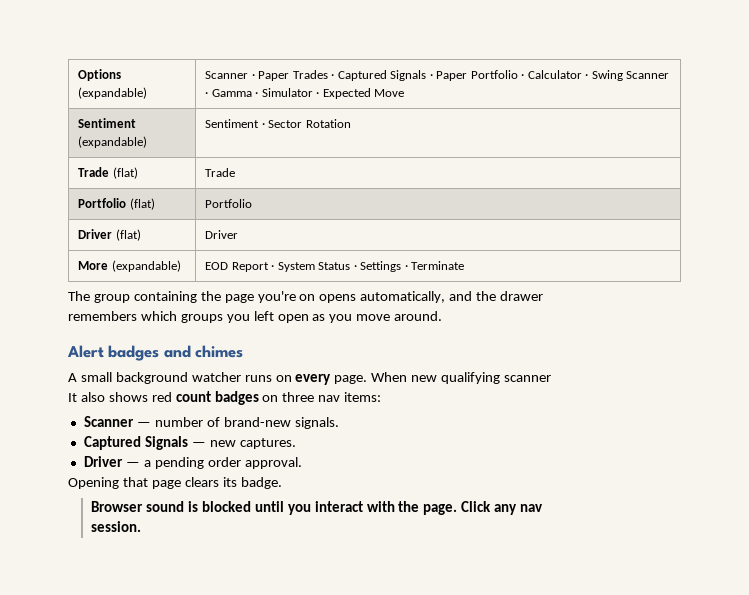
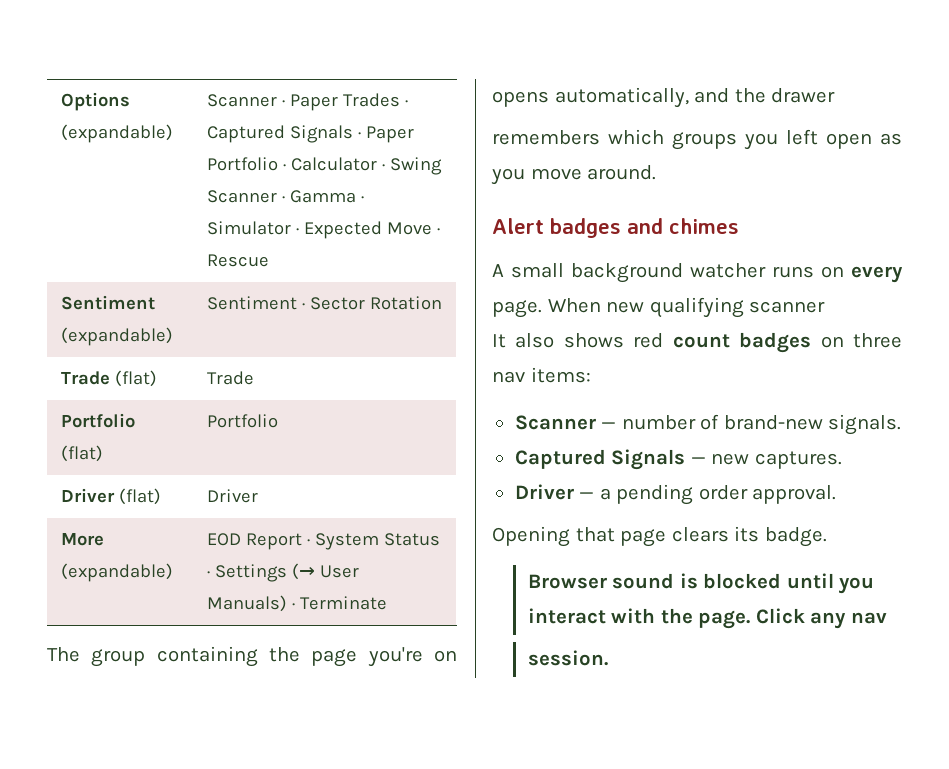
(405, 93) none -> [437,228,441,234] [207,254,270,267] · Rescue
(402, 266) none -> [292,563,360,580] [207,595,288,612] (→ User Manuals)

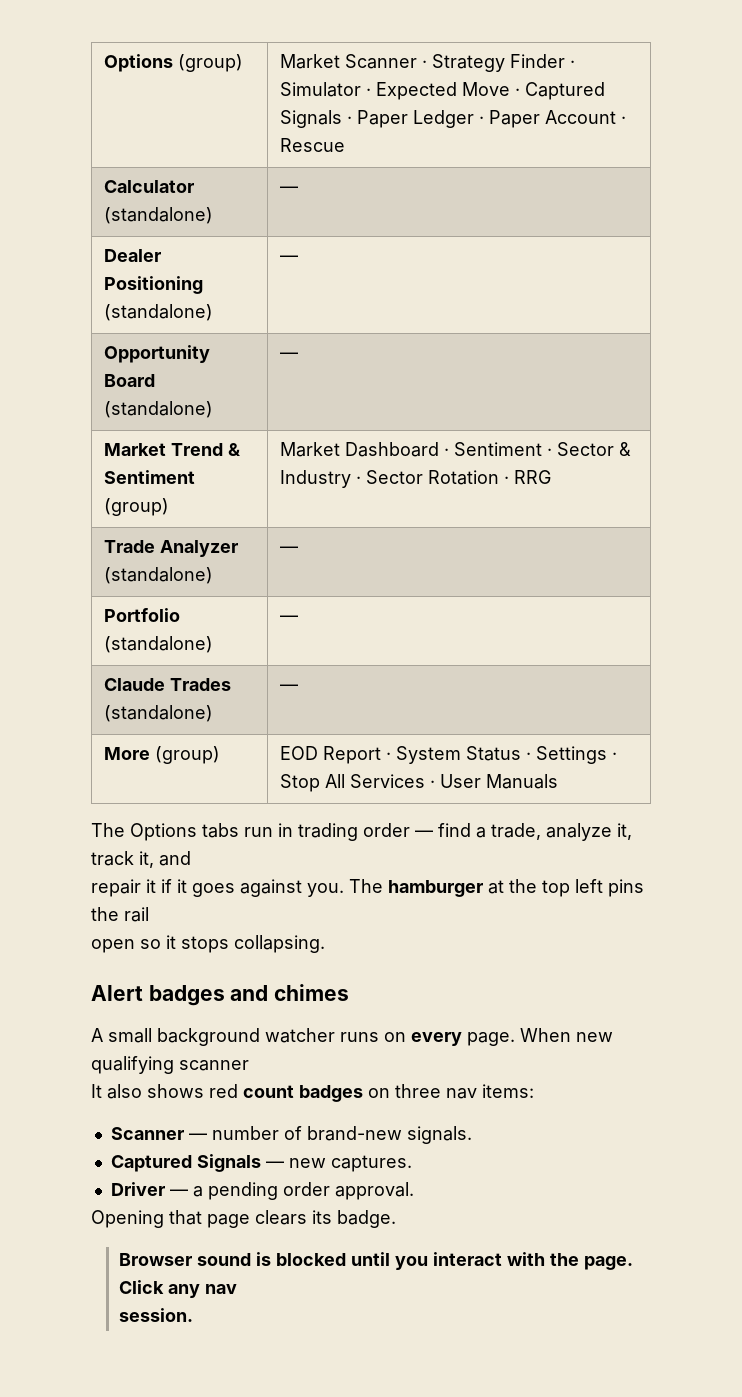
[61,92,131,111] [61,124,174,143] [207,93,409,111] [207,125,415,143] [207,157,443,175] [207,190,357,203] Options (expandable) | Scanner · Paper Trades · Captured Signals · Paper Portfolio · Calculator · Swing Scanner · Gamma -> [103,54,243,72] [279,54,565,72] Options (group) | Market Scanner · Strategy Finder
[207,254,270,267] [61,295,156,310] [61,327,174,346] [207,296,298,310] Rescue // Sentiment (expandable) | Sentiment -> [524,82,605,100] [279,110,626,128] [279,138,345,152] [103,180,194,193] [103,207,213,224] [279,186,298,193] [103,249,161,262] [103,276,203,294] [103,304,213,321] [279,255,298,262] [103,345,210,363] [103,374,155,387] [103,401,213,418] [279,352,298,359] [103,443,240,456] [103,470,195,484] [103,498,169,516] [279,442,631,457] [279,470,351,488] Captured Signals · Paper Ledger · Paper Account · Rescue // Calculator (standalone) | — // Dealer Positioning (standalone) | — // Opportunity Board (standalone) | — // Market Trend & Sentiment (group) | Market Dashboard · Sentiment · Sector & Industry
[61,370,158,387] [207,371,255,385] [61,413,136,428] [61,445,104,462] [207,414,279,428] [61,488,162,505] [207,489,259,503] // Trade (flat) | Trade // Portfolio (flat) | Portfolio // Driver (flat) | Driver -> [503,470,551,484] [103,540,238,557] [103,567,213,584] [279,546,298,553] [103,608,180,622] [103,636,213,653] [279,615,298,622] [103,678,231,691] [103,705,213,722] [279,684,298,691] · RRG // Trade Analyzer (standalone) | — // Portfolio (standalone) | — // Claude Trades (standalone) | —
[61,563,174,582] (expandable) -> [154,746,220,764] (group)
[292,563,360,580] [207,595,388,612] [47,646,457,667] [492,87,836,108] [492,129,902,150] [491,165,657,185] (→ User Manuals) · Terminate // The group containing the page you're on opens automatically, and the drawer // remembers which groups you left open as you move around. -> [611,752,617,760] [279,774,558,792] [91,823,632,841] [91,851,191,868] [91,879,644,897] [91,907,149,922] [91,935,325,953] · Stop All Services · User Manuals // The Options tabs run in trading order — find a trade, analyze it, track it, and // repair it if it goes against you. The hamburger at the top left pins the rail // open so it stops collapsing.

